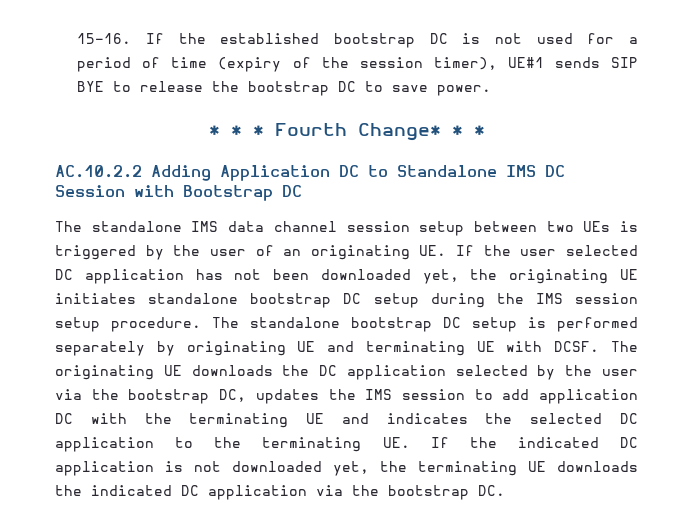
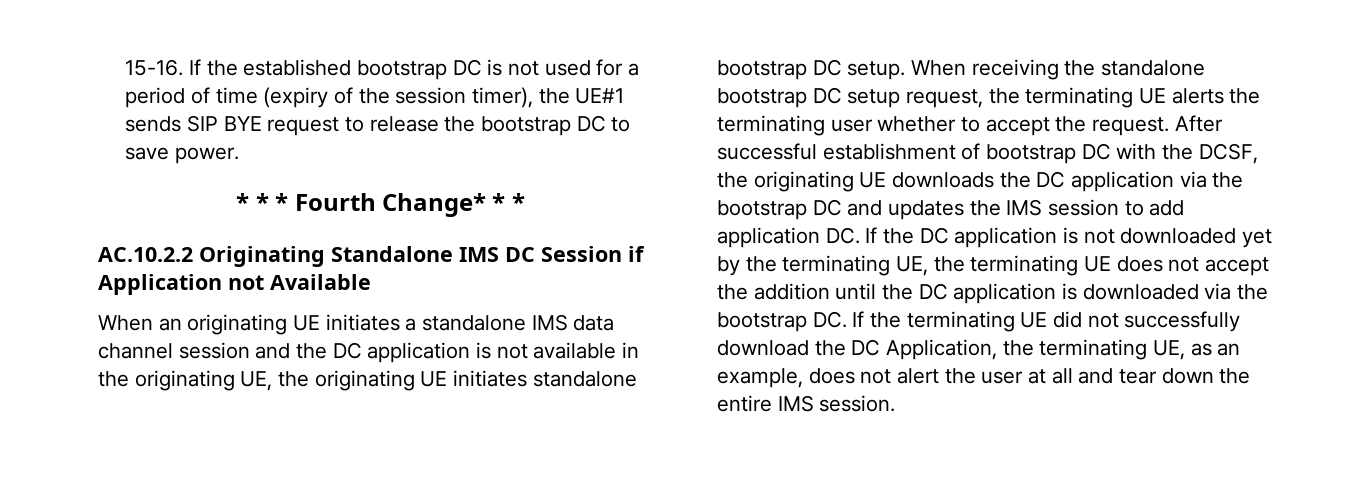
(497, 63) none -> [538,88,570,104] the
(105, 86) none -> [267,117,340,136] request
[151,165,565,181] [55,185,302,201] [55,221,82,232] Adding Application DC to Standalone IMS DC Session with Bootstrap DC // The -> [199,246,645,267] [98,274,371,295] [98,314,417,335] Originating Standalone IMS DC Session if Application not Available // When an originating UE initiates a
[419,221,638,236] [55,245,638,260] [55,269,459,284] setup between two UEs is triggered by the user of an originating UE. If the user selected DC application has not been downloaded yet, -> [255,342,640,363] [98,370,273,391] and the DC application is not available in the originating UE,
[373,293,638,308] [55,317,638,332] [55,341,638,356] setup during the IMS session setup procedure. The standalone bootstrap DC setup is performed separately by originating UE and terminating UE with DCSF. The -> [847,59,1206,80] [717,87,1261,108] [717,115,1223,136] [717,143,1258,164] [717,172,748,188] setup. When receiving the standalone bootstrap DC setup request, the terminating UE alerts the terminating user whether to accept the request. After successful establishment of bootstrap DC with the DCSF, the
[455,365,638,380] [55,389,247,404] selected by the user via the bootstrap DC, -> [1179,171,1244,188] [717,199,883,220] via the bootstrap DC and
[55,413,638,428] [55,437,599,452] DC with the terminating UE and indicates the selected DC application to the terminating UE. If the indicated -> [825,227,915,244] DC. If the
[333,461,638,476] [55,485,505,500] yet, the terminating UE downloads the indicated DC application via the bootstrap DC. -> [1242,229,1273,248] [717,255,1270,276] [717,283,1269,304] [717,311,1241,332] [717,339,1241,360] [717,368,1251,388] [717,395,896,412] yet by the terminating UE, the terminating UE does not accept the addition until the DC application is downloaded via the bootstrap DC. If the terminating UE did not successfully download the DC Application, the terminating UE, as an example, does not alert the user at all and tear down the entire IMS session.

